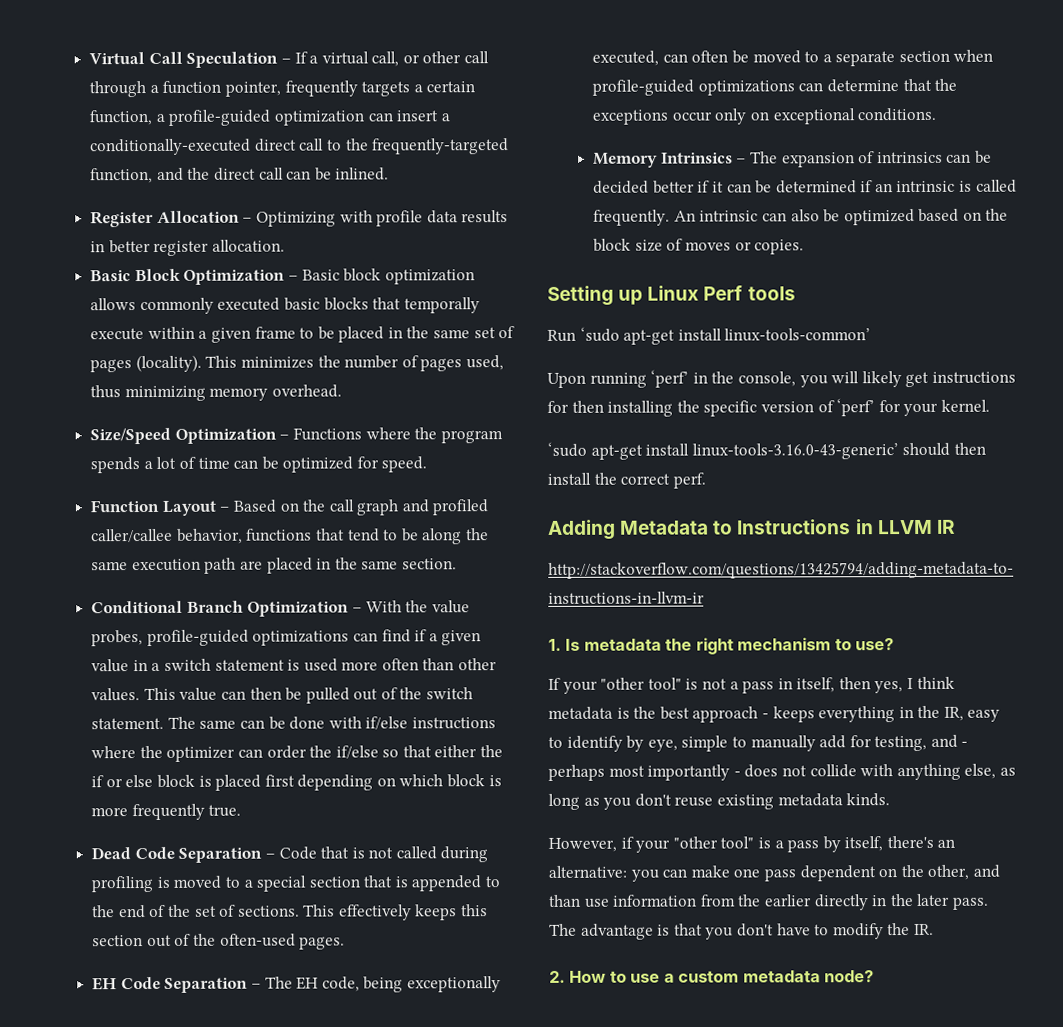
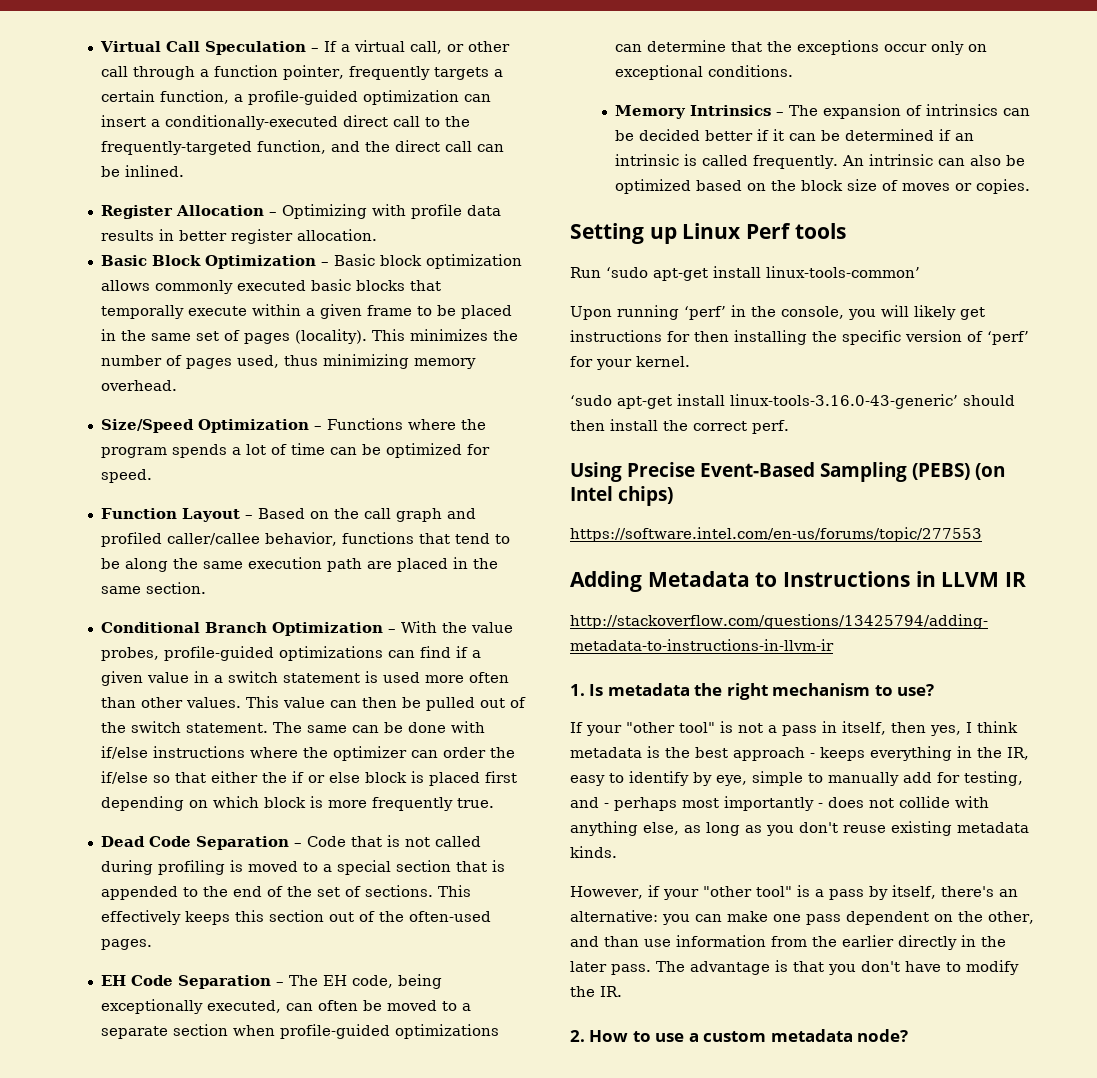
(706, 480) none -> [570,462,1005,482] [570,486,673,506] [570,527,982,542] // Using Precise Event-Based Sampling (PEBS) (on Intel chips) // https://software.intel.com/en-us/forums/topic/277553

